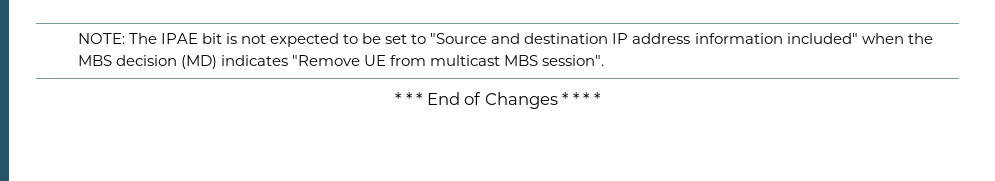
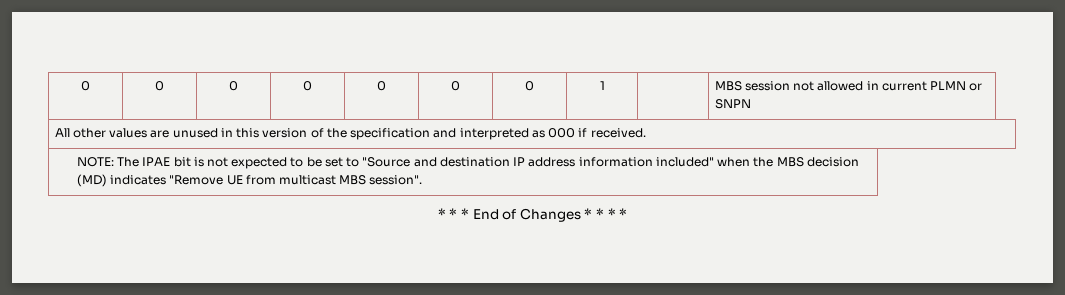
(77, 38) none -> [81,81,90,91] [155,81,164,91] [229,81,238,91] [303,81,312,91] [377,81,386,91] [451,81,460,91] [525,81,534,91] [599,81,605,90] [714,81,983,91] [714,99,751,109] [54,128,646,140] 0 | 0 | 0 | 0 | 0 | 0 | 0 | 1 | | MBS session not allowed in current PLMN or SNPN // All other values are unused in this version of the specification and interpreted as 000 if received. //

